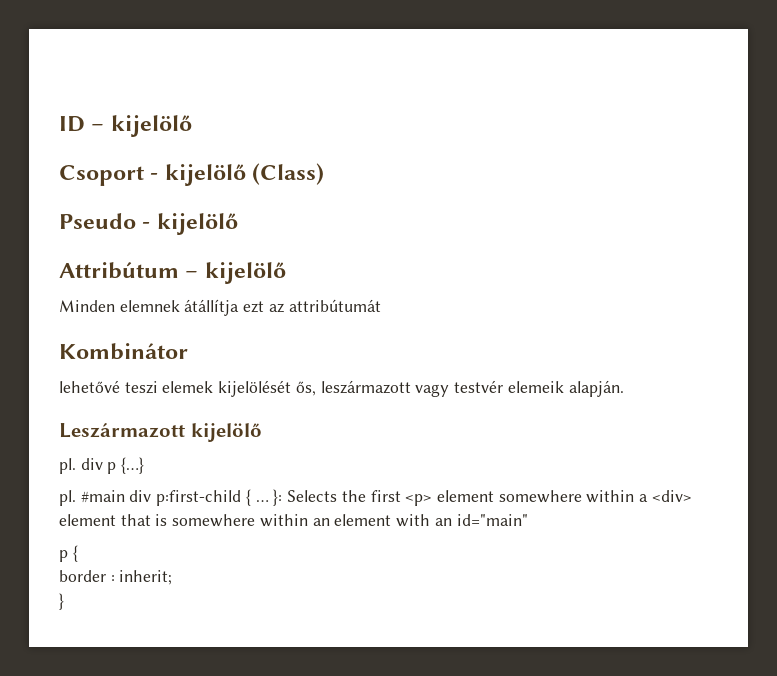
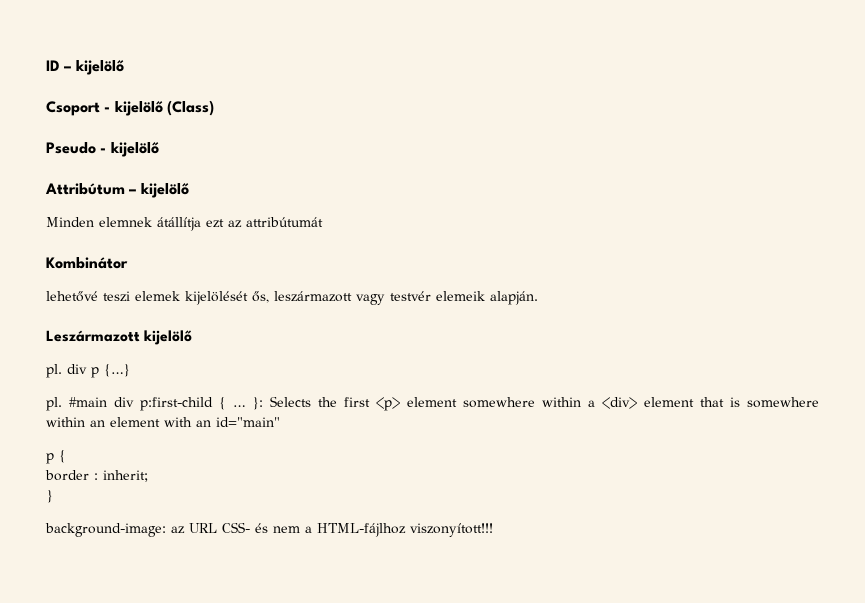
(64, 601) none -> [45,522,493,537] // background-image: az URL CSS- és nem a HTML-fájlhoz viszonyított!!!

